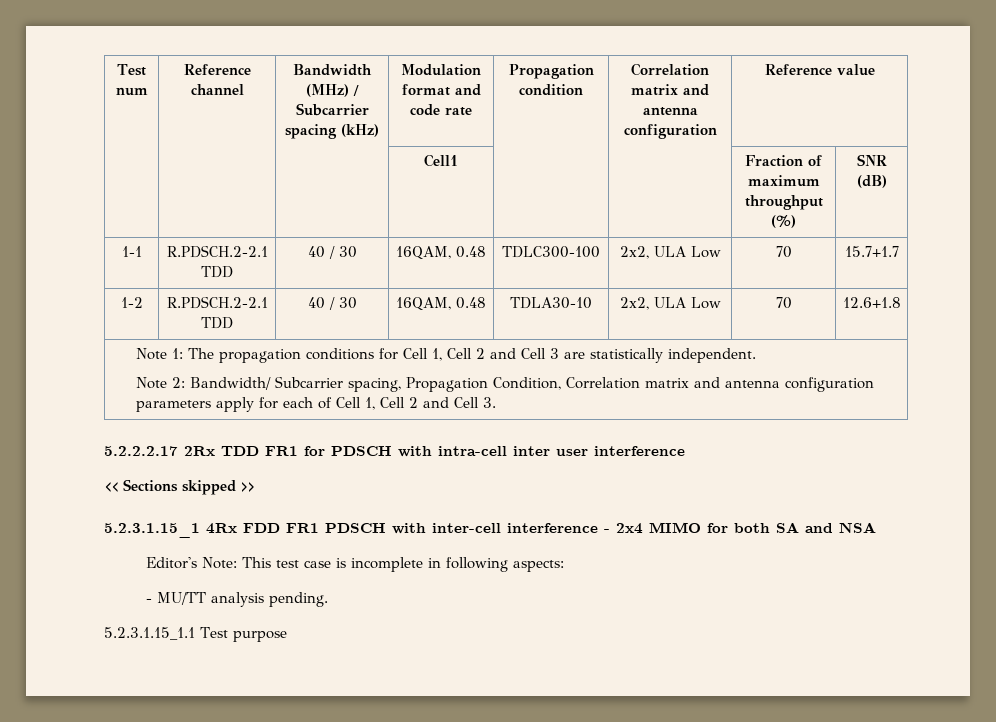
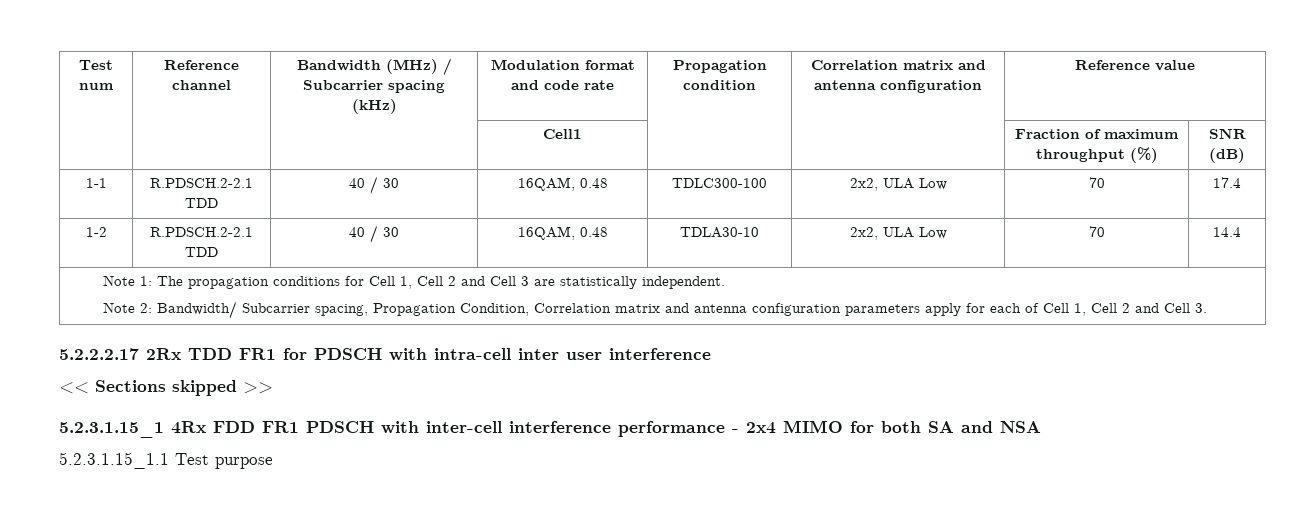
[844,246,899,257] 15.7+1.7 -> [1213,177,1241,188] 17.4
[842,297,901,308] 12.6+1.8 -> [1213,227,1241,237] 14.4
(598, 528) none -> [618,421,725,437] performance
[145,557,564,572] [145,592,328,607] // Editor's Note: This test case is incomplete in following aspects: // - MU/TT analysis pending. -> (1041, 427) none

